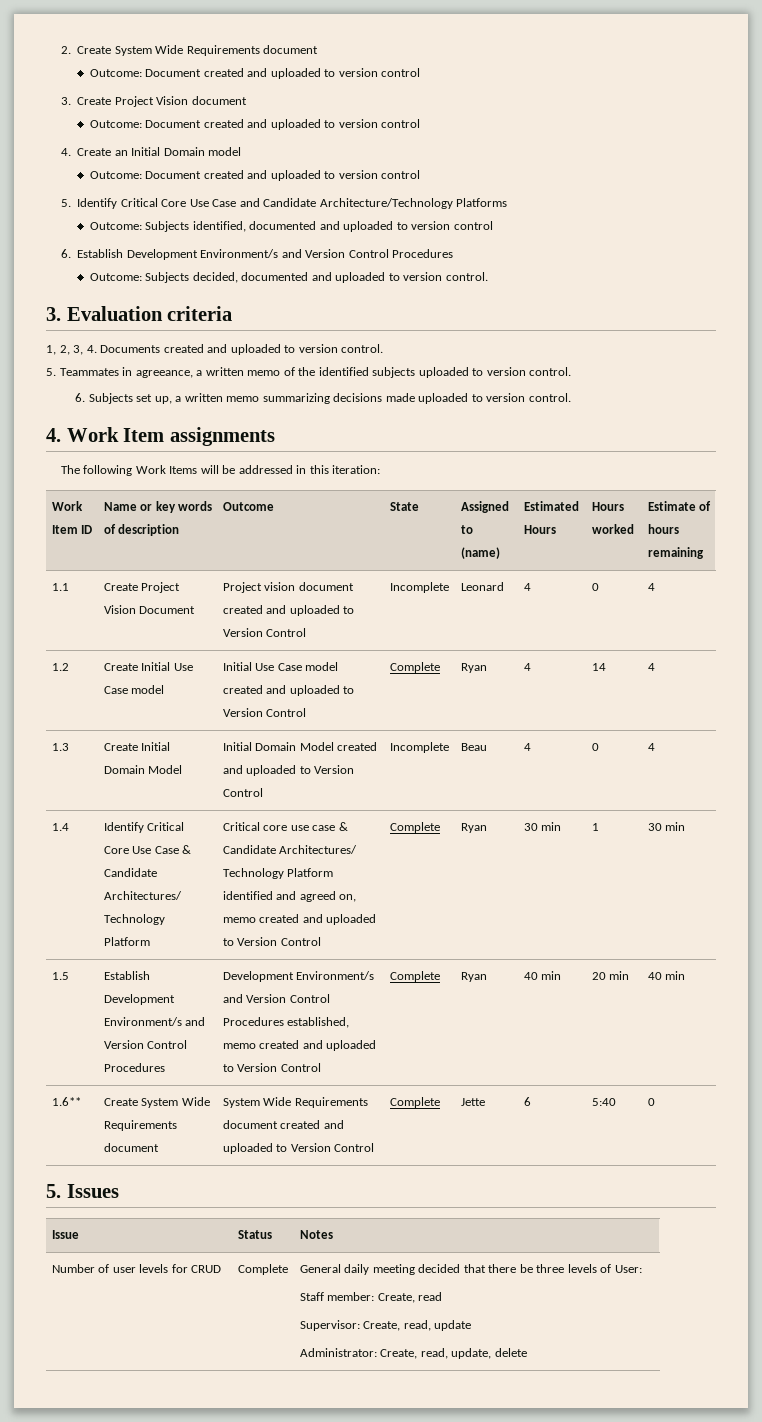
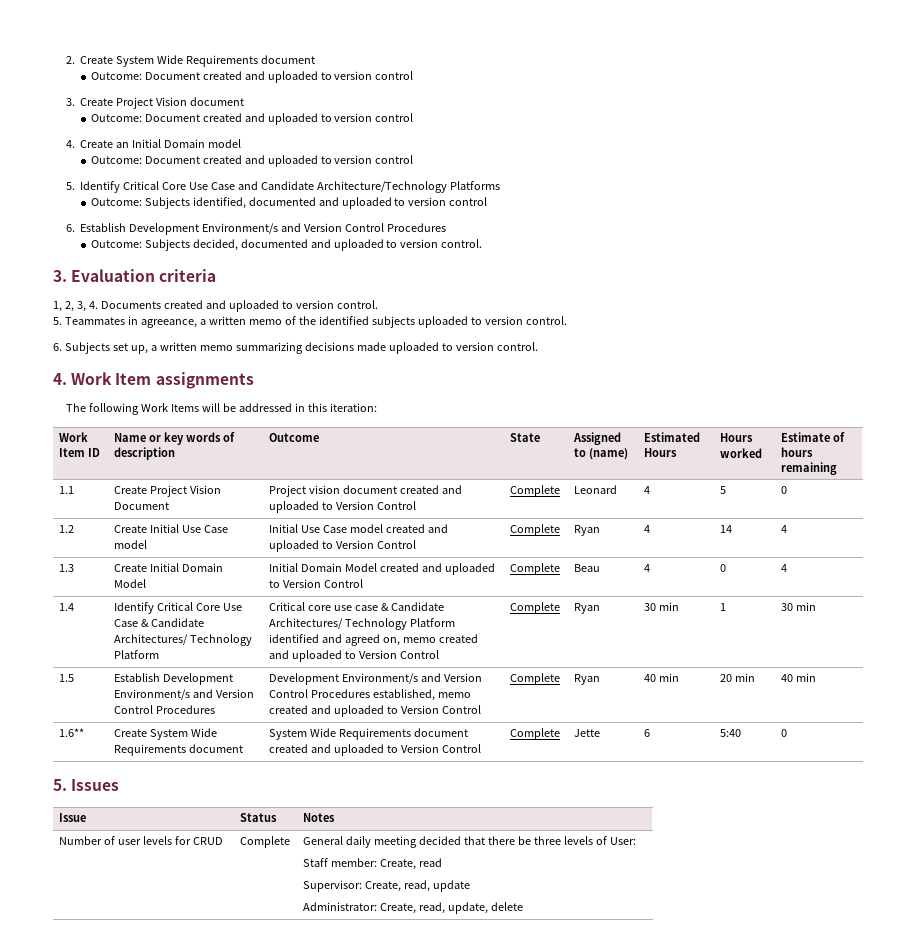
[389,582,449,593] Incomplete -> [510,485,561,497] Complete
[591,583,599,591] [647,583,655,591] | 0 | 4 -> [720,486,727,494] [781,486,788,494] | 5 | 0
[389,742,449,753] Incomplete -> [510,563,561,575] Complete

